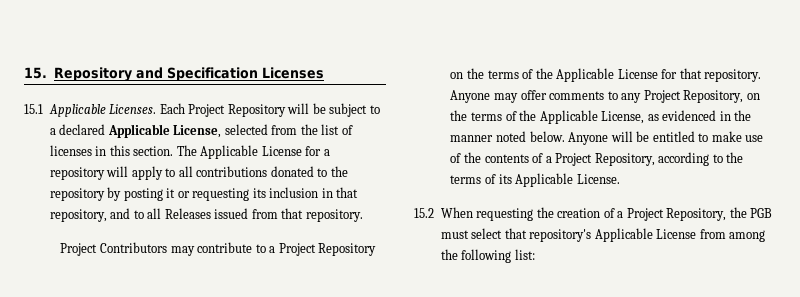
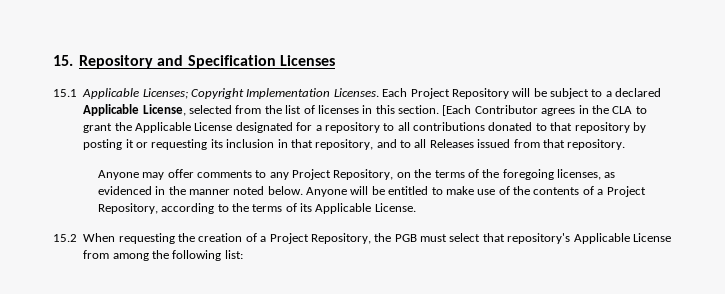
(106, 110) none -> [142,88,331,99] Licenses; Copyright Implementation
[176,145,302,159] The Applicable License -> [442,105,647,116] [83,122,293,133] [Each Contributor agrees in the CLA to grant the Applicable License designated
[106,166,163,180] will apply -> (380, 127) none
[330,166,348,177] the -> [550,122,573,131] that
[60,242,377,256] [450,68,762,82] Project Contributors may contribute to a Project Repository on the terms of the Applicable License for that repository. -> (626, 144) none
[539,110,645,124] Applicable License, -> [502,169,602,180] foregoing licenses,

